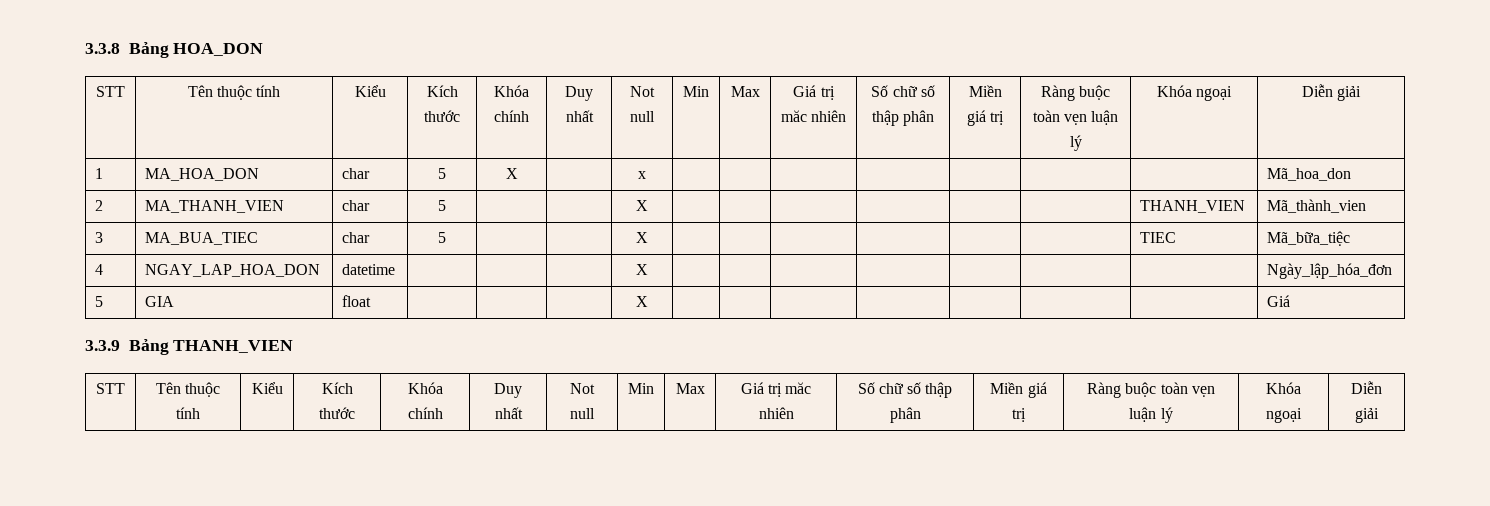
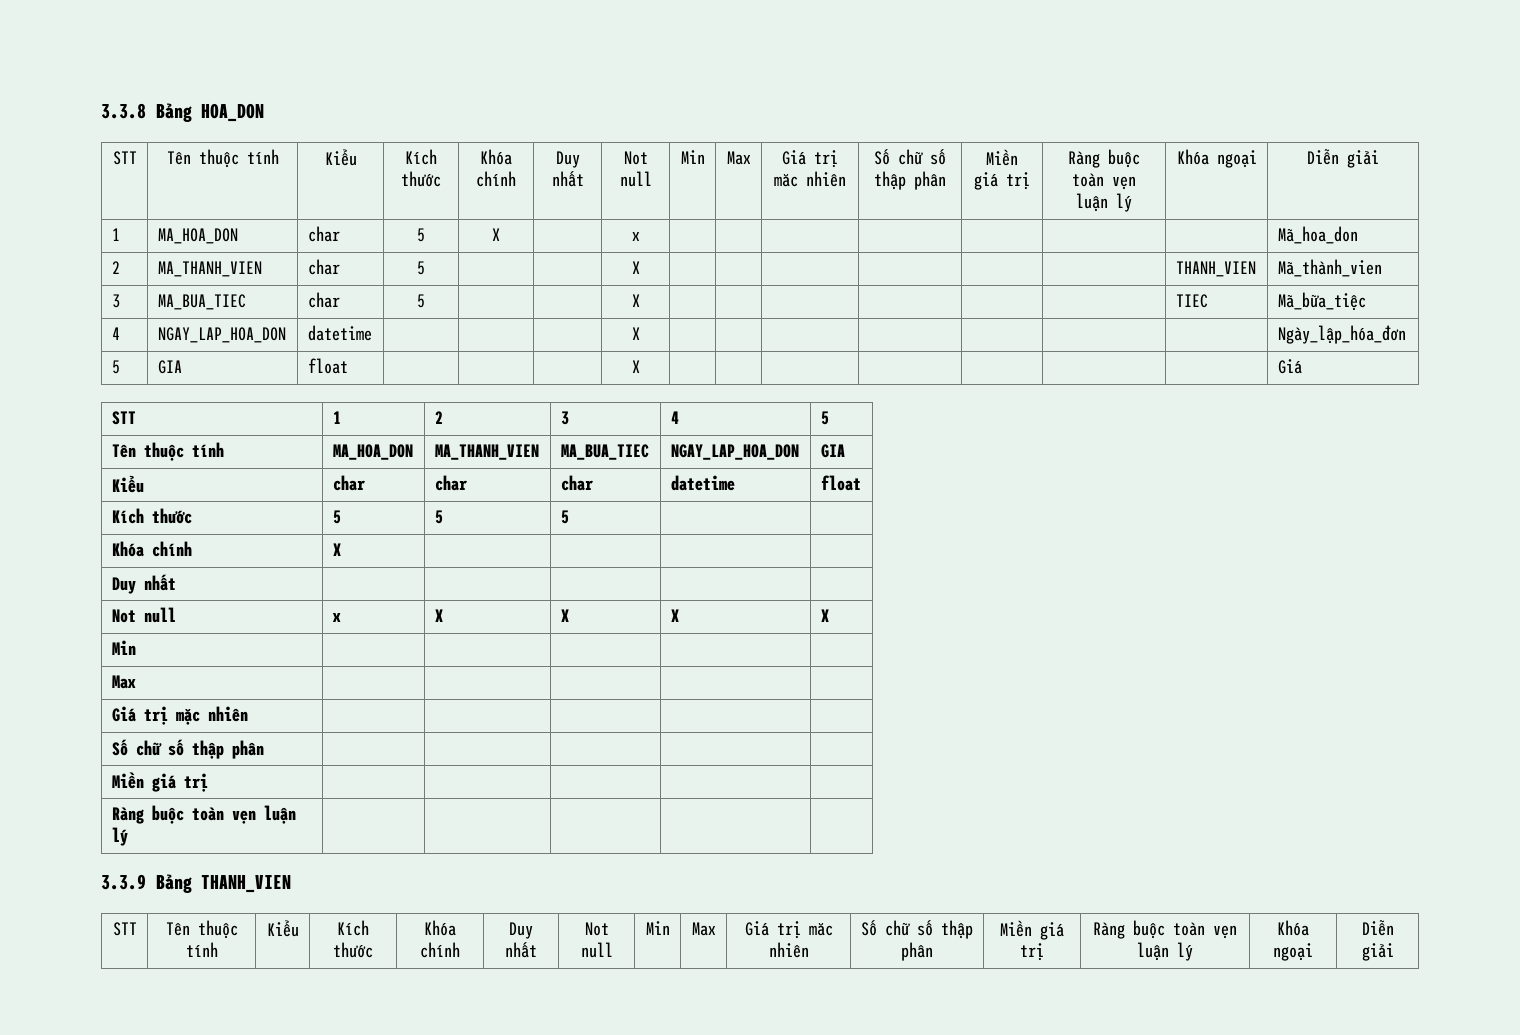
(1291, 301) none -> [111,411,136,425] [332,411,341,424] [434,411,443,424] [560,411,569,425] [670,411,679,424] [820,411,829,425] [111,442,224,461] [332,444,413,460] [434,444,539,460] [560,444,649,460] [670,444,799,460] [820,444,845,458] [111,475,144,493] [332,475,365,491] [434,475,467,491] [560,475,593,491] [670,475,735,491] [820,475,861,491] [111,508,192,524] [332,510,341,524] [434,510,443,524] [560,510,569,524] [111,541,192,557] [332,543,341,556] [111,574,176,594] [111,607,176,623] [331,613,341,622] [434,609,443,622] [560,609,569,622] [670,609,679,622] [820,609,829,622] [111,640,136,655] [111,675,136,689] [111,706,248,725] [111,739,264,759] [111,772,208,792] [111,805,296,824] [111,827,128,846] // STT | 1 | 2 | 3 | 4 | 5 // Tên thuộc tính | MA_HOA_DON | MA_THANH_VIEN | MA_BUA_TIEC | NGAY_LAP_HOA_DON | GIA // Kiểu | char | char | char | datetime | float // Kích thước | 5 | 5 | 5 | | // Khóa chính | X | | | | // Duy nhất | | | | | // Not null | x | X | X | X | X // Min | | | | | // Max | | | | | // Giá trị mặc nhiên | | | | | // Số chữ số thập phân | | | | | // Miền giá trị | | | | | // Ràng buộc toàn vẹn luận lý | | | | |

